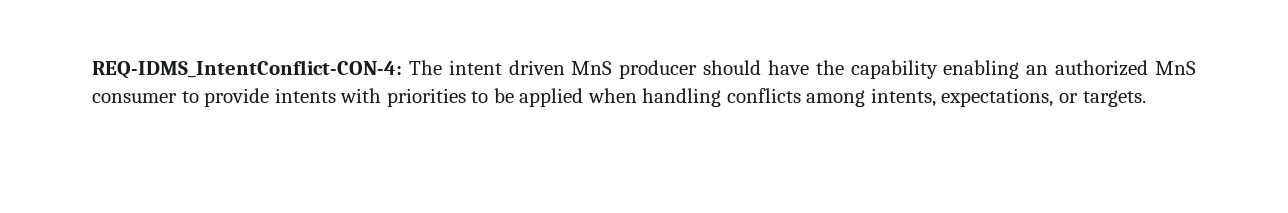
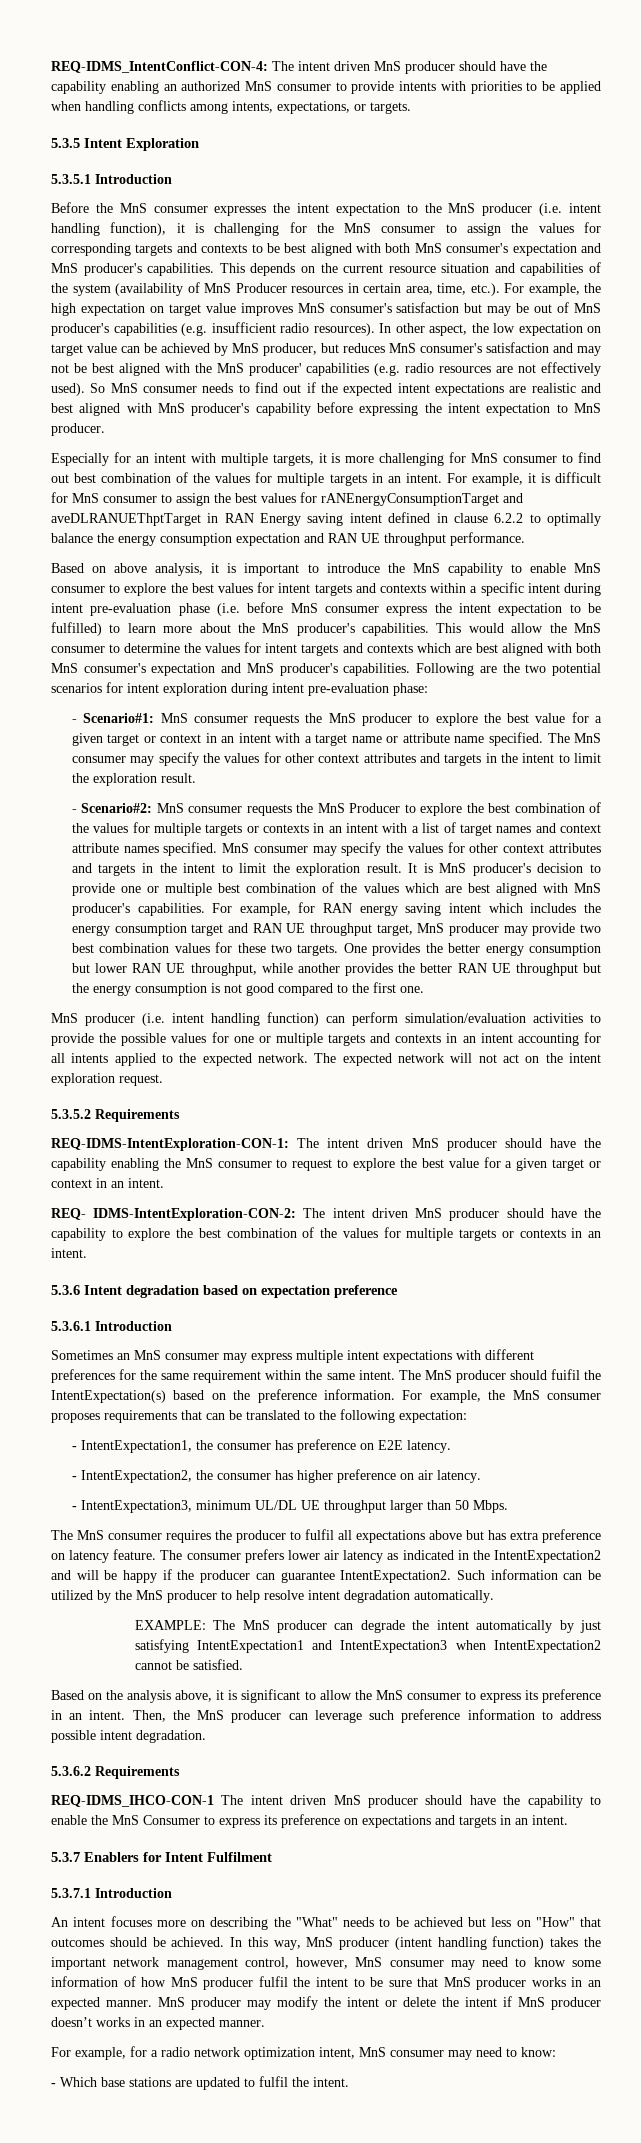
(1146, 98) none -> [51,138,199,151] [51,174,172,184] [51,202,602,216] [51,222,602,236] [51,243,601,256] [51,262,601,276] [51,282,601,296] [51,302,602,316] [51,322,601,336] [51,342,601,356] [51,362,601,376] [51,382,601,396] [51,402,601,416] [51,423,105,436] [51,452,601,466] [51,472,601,486] [51,492,523,506] [51,512,602,526] [51,532,525,546] [51,563,601,576] [51,582,601,596] [51,602,601,616] [51,622,601,636] [51,642,601,656] [51,663,602,676] [51,682,428,696] [71,712,602,726] [71,732,601,746] [71,752,602,766] [71,773,196,786] [71,802,602,816] [71,822,601,836] [71,842,601,856] [71,863,601,876] [71,882,601,896] [71,902,601,916] [71,923,602,936] [71,942,602,956] [71,963,602,976] [71,982,424,996] [51,1012,601,1026] [51,1032,601,1046] [51,1053,601,1066] [51,1073,163,1086] [51,1109,180,1122] [51,1138,601,1151] [51,1157,601,1171] [51,1178,164,1188] [51,1208,601,1221] [51,1227,602,1241] [51,1248,87,1258] [51,1285,398,1298] [51,1321,172,1331] [51,1349,534,1363] [51,1369,601,1383] [51,1389,601,1403] [51,1409,467,1423] [71,1439,451,1453] [71,1469,481,1483] [71,1500,508,1513] [51,1529,601,1543] [51,1549,601,1563] [51,1569,601,1583] [51,1590,494,1603] [134,1620,602,1633] [134,1639,601,1653] [134,1659,243,1670] [51,1689,601,1703] [51,1709,601,1723] [51,1730,206,1743] [51,1766,180,1779] [51,1795,601,1808] [51,1814,568,1828] [51,1852,272,1862] [51,1888,172,1898] [51,1916,601,1930] [51,1936,601,1950] [51,1957,601,1970] [51,1976,601,1990] [51,1996,601,2010] [51,2017,265,2030] [51,2046,556,2060] [51,2076,349,2090] // 5.3.5 Intent Exploration // 5.3.5.1 Introduction // Before the MnS consumer expresses the intent expectation to the MnS producer (i.e. intent handling function), it is challenging for the MnS consumer to assign the values for corresponding targets and contexts to be best aligned with both MnS consumer's expectation and MnS producer's capabilities. This depends on the current resource situation and capabilities of the system (availability of MnS Producer resources in certain area, time, etc.). For example, the high expectation on target value improves MnS consumer's satisfaction but may be out of MnS producer's capabilities (e.g. insufficient radio resources). In other aspect, the low expectation on target value can be achieved by MnS producer, but reduces MnS consumer's satisfaction and may not be best aligned with the MnS producer' capabilities (e.g. radio resources are not effectively used). So MnS consumer needs to find out if the expected intent expectations are realistic and best aligned with MnS producer's capability before expressing the intent expectation to MnS producer. // Especially for an intent with multiple targets, it is more challenging for MnS consumer to find out best combination of the values for multiple targets in an intent. For example, it is difficult for MnS consumer to assign the best values for rANEnergyConsumptionTarget and aveDLRANUEThptTarget in RAN Energy saving intent defined in clause 6.2.2 to optimally balance the energy consumption expectation and RAN UE throughput performance. // Based on above analysis, it is important to introduce the MnS capability to enable MnS consumer to explore the best values for intent targets and contexts within a specific intent during intent pre-evaluation phase (i.e. before MnS consumer express the intent expectation to be fulfilled) to learn more about the MnS producer's capabilities. This would allow the MnS consumer to determine the values for intent targets and contexts which are best aligned with both MnS consumer's expectation and MnS producer's capabilities. Following are the two potential scenarios for intent exploration during intent pre-evaluation phase: // - Scenario#1: MnS consumer requests the MnS producer to explore the best value for a given target or context in an intent with a target name or attribute name specified. The MnS consumer may specify the values for other context attributes and targets in the intent to limit the exploration result. // - Scenario#2: MnS consumer requests the MnS Producer to explore the best combination of the values for multiple targets or contexts in an intent with a list of target names and context attribute names specified. MnS consumer may specify the values for other context attributes and targets in the intent to limit the exploration result. It is MnS producer's decision to provide one or multiple best combination of the values which are best aligned with MnS producer's capabilities. For example, for RAN energy saving intent which includes the energy consumption target and RAN UE throughput target, MnS producer may provide two best combination values for these two targets. One provides the better energy consumption but lower RAN UE throughput, while another provides the better RAN UE throughput but the energy consumption is not good compared to the first one. // MnS producer (i.e. intent handling function) can perform simulation/evaluation activities to provide the possible values for one or multiple targets and contexts in an intent accounting for all intents applied to the expected network. The expected network will not act on the intent exploration request. // 5.3.5.2 Requirements // REQ-IDMS-IntentExploration-CON-1: The intent driven MnS producer should have the capability enabling the MnS consumer to request to explore the best value for a given target or context in an intent. // REQ- IDMS-IntentExploration-CON-2: The intent driven MnS producer should have the capability to explore the best combination of the values for multiple targets or contexts in an intent. // 5.3.6 Intent degradation based on expectation preference // 5.3.6.1 Introduction // Sometimes an MnS consumer may express multiple intent expectations with different preferences for the same requirement within the same intent. The MnS producer should fuifil the IntentExpectation(s) based on the preference information. For example, the MnS consumer proposes requirements that can be translated to the following expectation: // - IntentExpectation1, the consumer has preference on E2E latency. // - IntentExpectation2, the consumer has higher preference on air latency. // - IntentExpectation3, minimum UL/DL UE throughput larger than 50 Mbps. // The MnS consumer requires the producer to fulfil all expectations above but has extra preference on latency feature. The consumer prefers lower air latency as indicated in the IntentExpectation2 and will be happy if the producer can guarantee IntentExpectation2. Such information can be utilized by the MnS producer to help resolve intent degradation automatically. // EXAMPLE: The MnS producer can degrade the intent automatically by just satisfying IntentExpectation1 and IntentExpectation3 when IntentExpectation2 cannot be satisfied. // Based on the analysis above, it is significant to allow the MnS consumer to express its preference in an intent. Then, the MnS producer can leverage such preference information to address possible intent degradation. // 5.3.6.2 Requirements // REQ-IDMS_IHCO-CON-1 The intent driven MnS producer should have the capability to enable the MnS Consumer to express its preference on expectations and targets in an intent. // 5.3.7 Enablers for Intent Fulfilment // 5.3.7.1 Introduction // An intent focuses more on describing the "What" needs to be achieved but less on "How" that outcomes should be achieved. In this way, MnS producer (intent handling function) takes the important network management control, however, MnS consumer may need to know some information of how MnS producer fulfil the intent to be sure that MnS producer works in an expected manner. MnS producer may modify the intent or delete the intent if MnS producer doesn’t works in an expected manner. // For example, for a radio network optimization intent, MnS consumer may need to know: // - Which base stations are updated to fulfil the intent.

